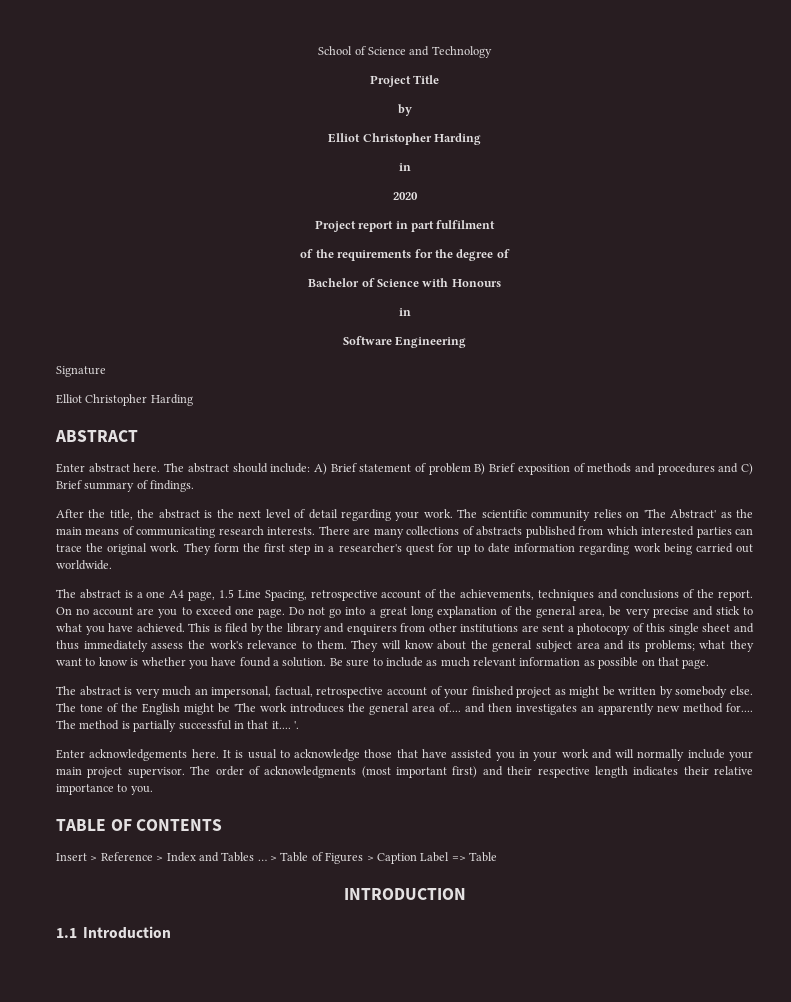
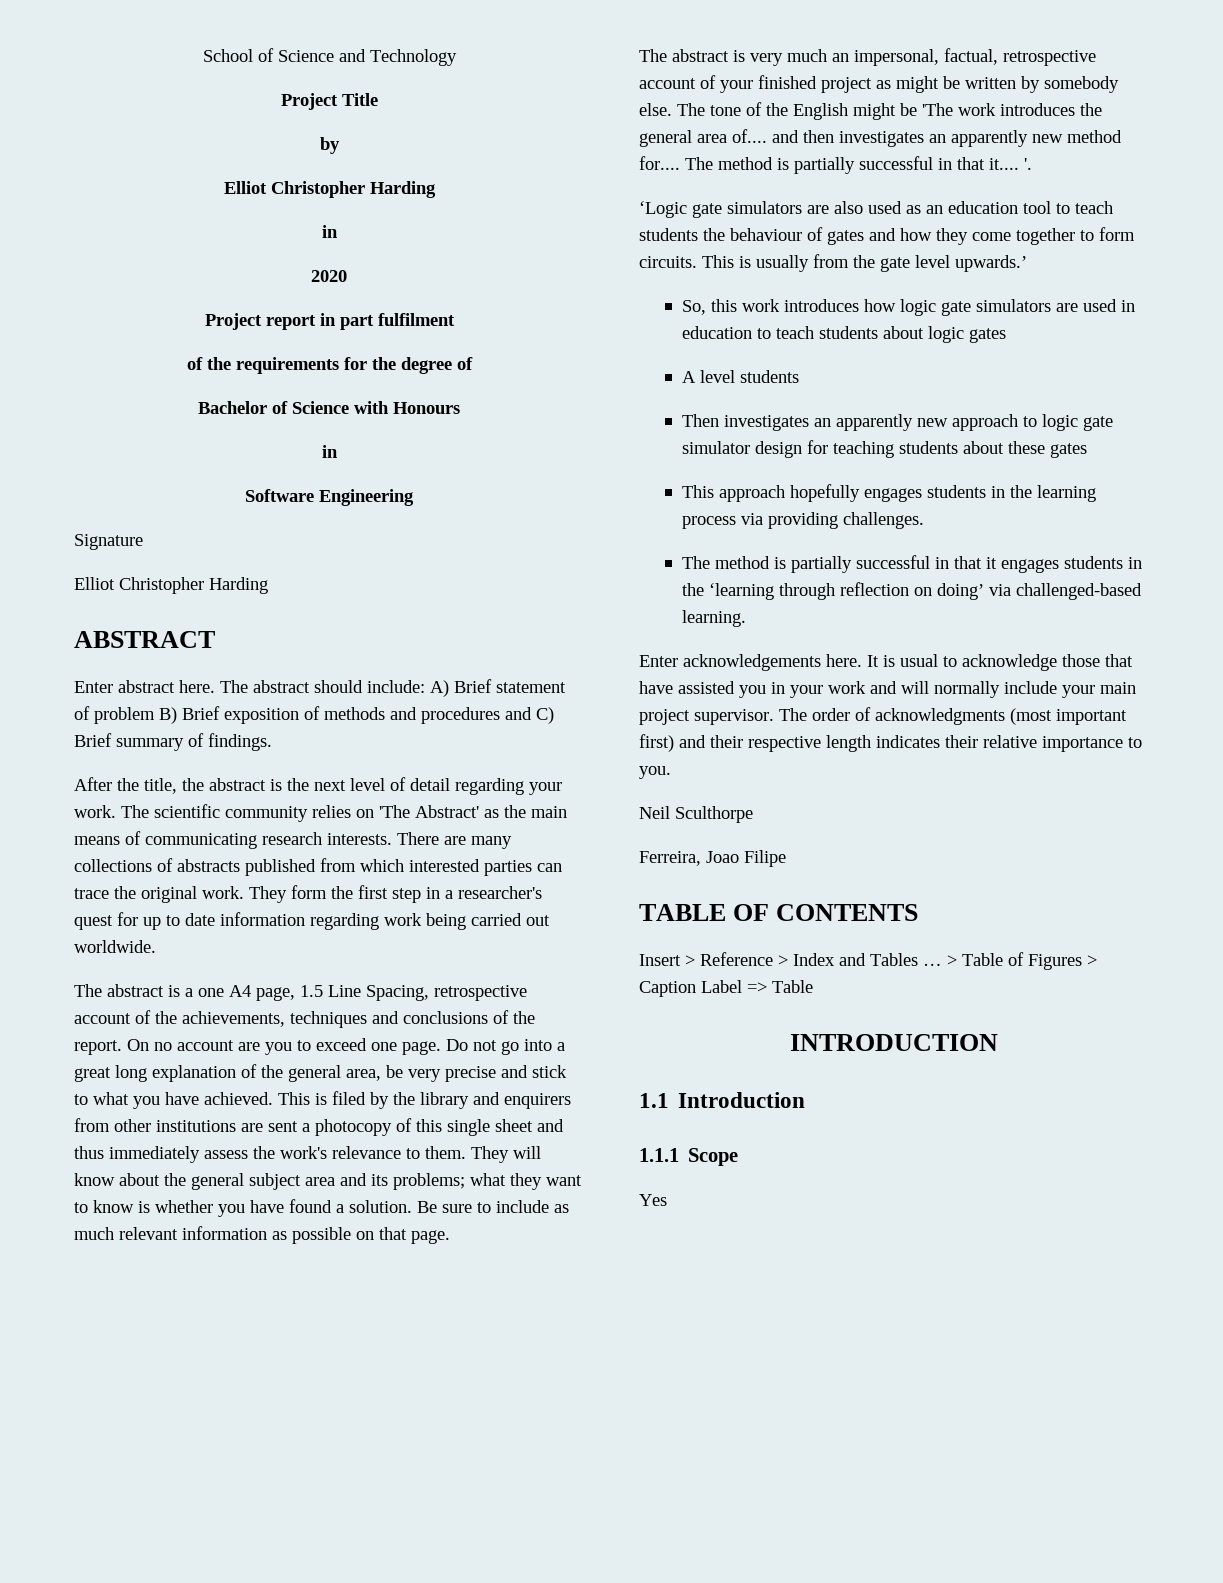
(299, 725) none -> [639,201,1113,218] [639,227,1135,245] [639,254,1027,272] [681,299,1135,316] [681,326,1006,343] [681,370,799,383] [681,414,1113,431] [681,440,1087,458] [681,484,1096,502] [681,512,924,529] [681,555,1142,573] [681,582,1142,600] [681,610,746,627] // ‘Logic gate simulators are also used as an education tool to teach students the behaviour of gates and how they come together to form circuits. This is usually from the gate level upwards.’ // So, this work introduces how logic gate simulators are used in education to teach students about logic gates // A level students // Then investigates an apparently new approach to logic gate simulator design for teaching students about these gates // This approach hopefully engages students in the learning process via providing challenges. // The method is partially successful in that it engages students in the ‘learning through reflection on doing’ via challenged-based learning.
(153, 790) none -> [639,806,753,823] [639,850,786,867] // Neil Sculthorpe // Ferreira, Joao Filipe
(172, 932) none -> [639,1148,739,1166] [639,1194,667,1206] // 1.1.1 Scope // Yes

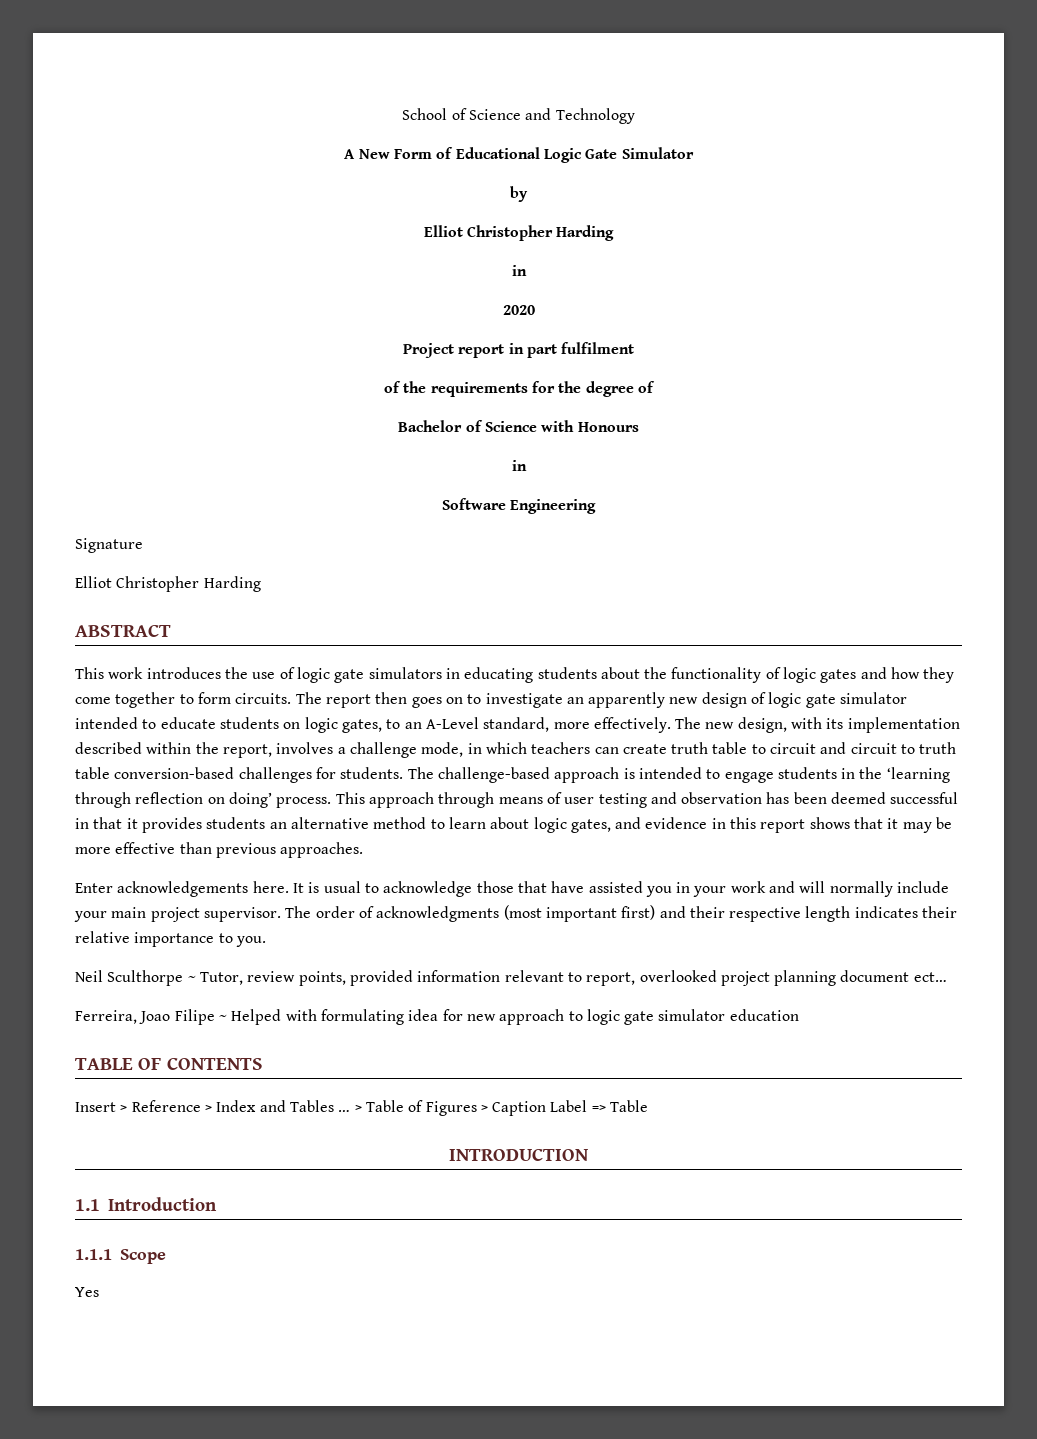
[280,93,378,110] Project Title -> [344,147,694,163] A New Form of Educational Logic Gate Simulator
[74,679,566,697] [74,706,554,724] [74,733,272,751] [74,777,562,795] [74,804,567,822] [74,831,512,849] [74,858,562,876] [74,885,542,903] [74,912,550,930] [74,940,156,953] [74,984,527,1001] [74,1010,535,1028] [74,1038,565,1055] [74,1064,567,1082] [74,1091,571,1109] [74,1118,564,1136] [74,1146,541,1163] [74,1173,582,1190] [74,1199,569,1217] [74,1226,450,1244] [639,48,1096,66] [639,75,1119,93] [639,102,1102,120] [639,129,1122,147] [639,156,1032,174] [639,201,1113,218] [639,227,823,241] Enter abstract here. The abstract should include: A) Brief statement of problem B) Brief exposition of methods and procedures and C) Brief summary of findings. // After the title, the abstract is the next level of detail regarding your work. The scientific community relies on 'The Abstract' as the main means of communicating research interests. There are many collections of abstracts published from which interested parties can trace the original work. They form the first step in a researcher's quest for up to date information regarding work being carried out worldwide. // The abstract is a one A4 page, 1.5 Line Spacing, retrospective account of the achievements, techniques and conclusions of the report. On no account are you to exceed one page. Do not go into a great long explanation of the general area, be very precise and stick to what you have achieved. This is filed by the library and enquirers from other institutions are sent a photocopy of this single sheet and thus immediately assess the work's relevance to them. They will know about the general subject area and its problems; what they want to know is whether you have found a solution. Be sure to include as much relevant information as possible on that page. // The abstract is very much an impersonal, factual, retrospective account of your finished project as might be written by somebody else. The tone of the English might be 'The work introduces the general area of.... and then investigates an apparently new method for.... The method is partially successful in that it.... '. // ‘Logic gate simulators are also used as an education tool to teach students the behaviour of -> [75,667,817,683] This work introduces the use of logic gate simulators in educating students about the functionality of logic
[702,254,1027,272] [681,299,1135,316] [681,326,1006,343] [681,370,799,383] [681,414,1113,431] [681,440,1087,458] [681,484,1096,502] [681,512,924,529] [681,555,1059,573] This is usually from the gate level upwards.’ // So, this work introduces how logic gate simulators are used in education to teach students about logic gates // A level students // Then investigates an apparently new approach to logic gate simulator design for teaching students about these gates // This approach hopefully engages students in the learning process via providing challenges. // The method is partially successful in that it engages -> [295,692,908,708] [75,717,960,733] [75,742,957,758] [75,767,774,783] The report then goes on to investigate an apparently new design of logic gate simulator intended to educate students on logic gates, to an A-Level standard, more effectively. The new design, with its implementation described within the report, involves a challenge mode, in which teachers can create truth table to circuit and circuit to truth table conversion-based challenges for students. The challenge-based approach is intended to engage
[988,583,1142,600] [681,610,746,627] via challenged-based learning. -> [276,792,959,808] [75,817,953,833] [75,842,364,858] process. This approach through means of user testing and observation has been deemed successful in that it provides students an alternative method to learn about logic gates, and evidence in this report shows that it may be more effective than previous approaches.
[639,850,786,867] // Ferreira, Joao Filipe -> [187,970,947,986] [75,1009,799,1025] ~ Tutor, review points, provided information relevant to report, overlooked project planning document ect… // Ferreira, Joao Filipe ~ Helped with formulating idea for new approach to logic gate simulator education

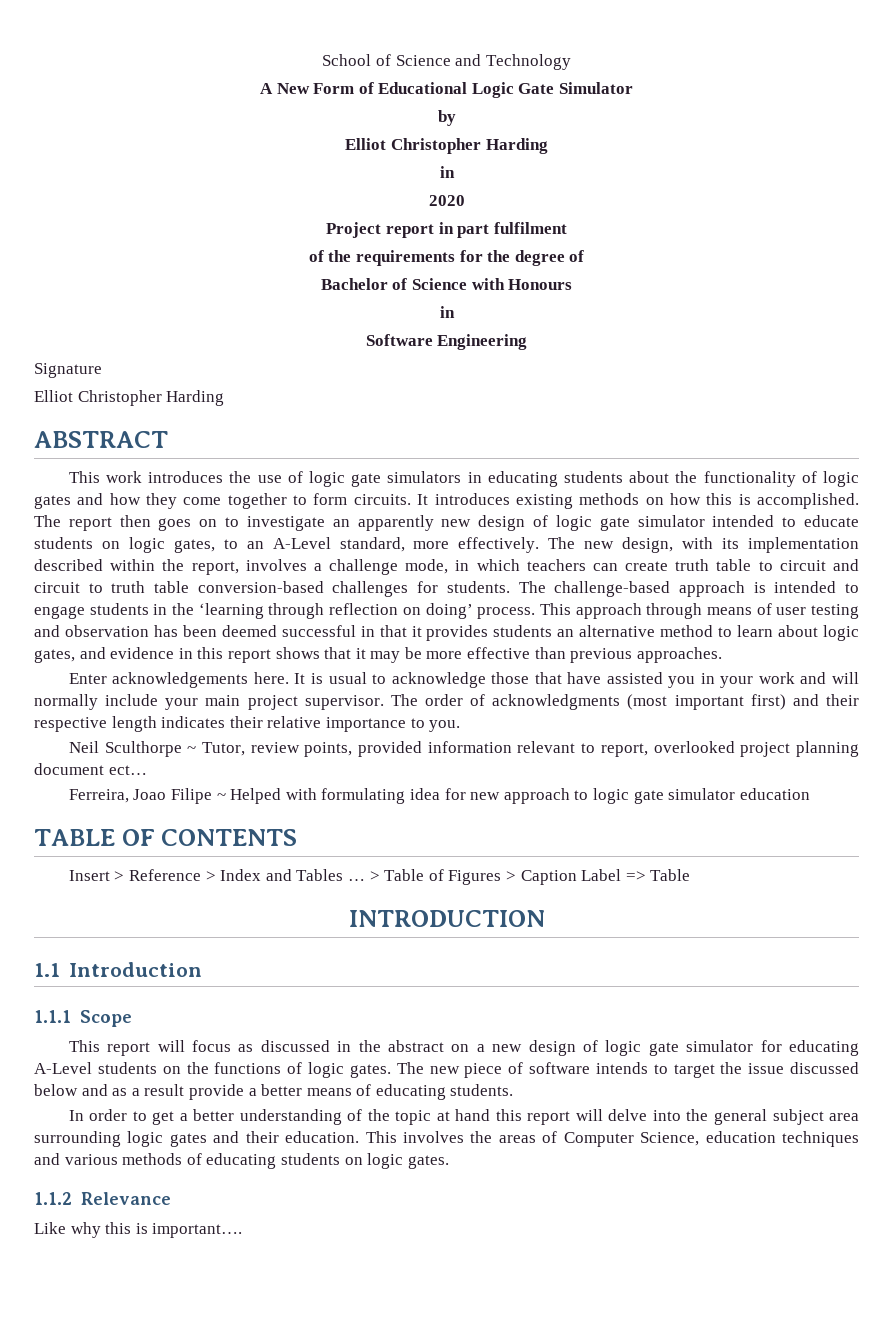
(292, 698) none -> [417,493,860,509] It introduces existing methods on how this is accomplished.
[75,1287,99,1297] Yes -> [68,1040,859,1056] [34,1062,860,1078] [34,1084,514,1100] [68,1109,859,1125] [34,1131,860,1147] [34,1153,449,1169] [34,1192,171,1205] [34,1222,243,1238] This report will focus as discussed in the abstract on a new design of logic gate simulator for educating A-Level students on the functions of logic gates. The new piece of software intends to target the issue discussed below and as a result provide a better means of educating students. // In order to get a better understanding of the topic at hand this report will delve into the general subject area surrounding logic gates and their education. This involves the areas of Computer Science, education techniques and various methods of educating students on logic gates. // 1.1.2 Relevance // Like why this is important….

